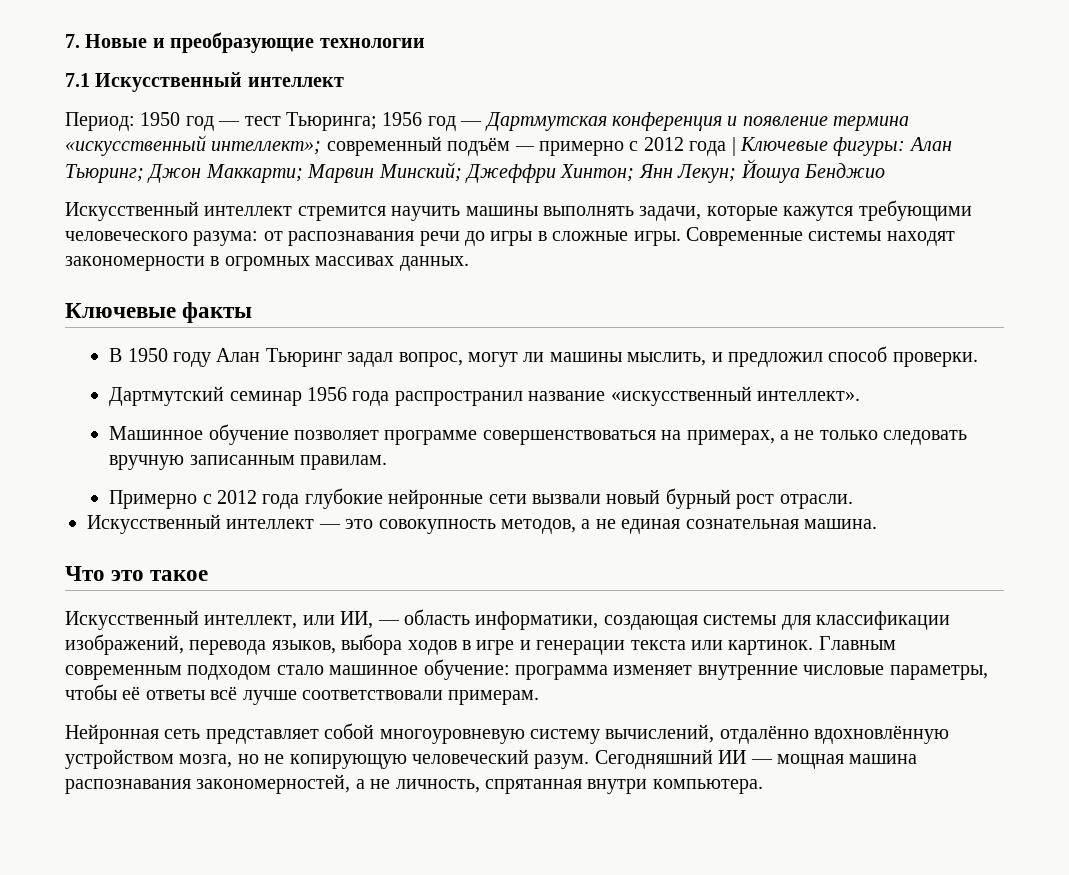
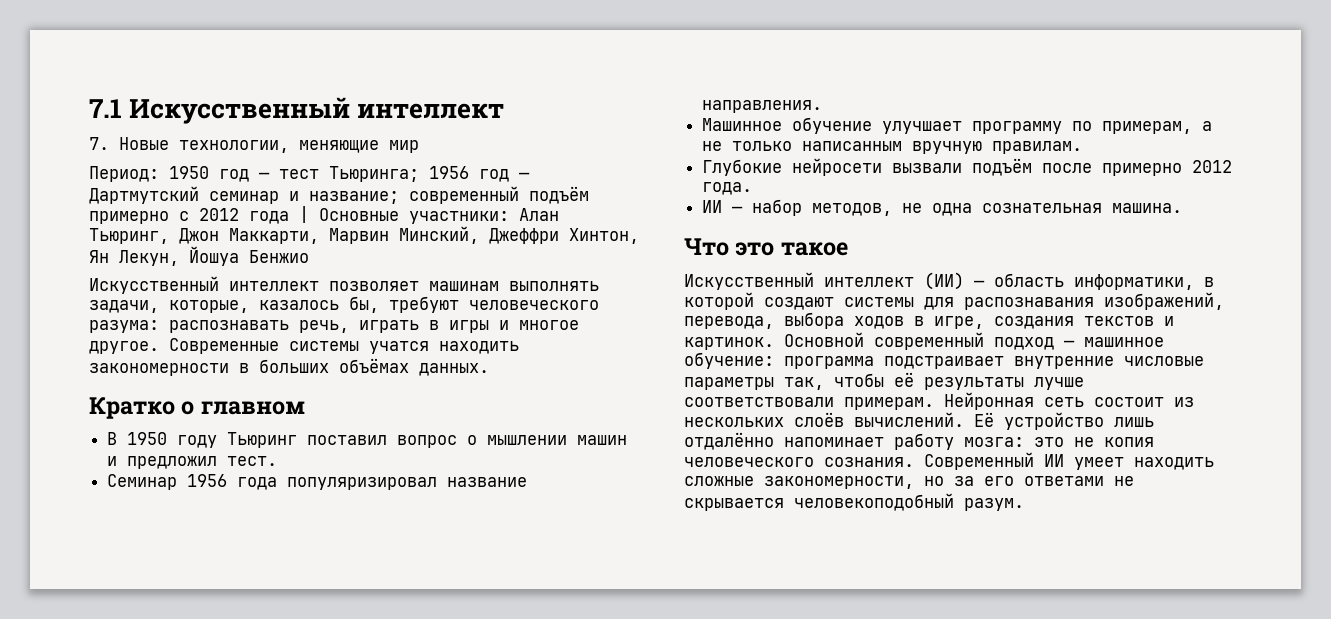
[65,32,425,53] [65,72,344,92] 7. Новые и преобразующие технологии // 7.1 Искусственный интеллект -> [89,97,505,124] [89,137,419,153] 7.1 Искусственный интеллект // 7. Новые технологии, меняющие мир
[484,112,910,131] [65,135,322,156] Дартмутская конференция и появление термина «искусственный интеллект»; -> [89,186,399,204] Дартмутский семинар и название;
[514,146,534,151] — -> (589, 195) none
[739,137,952,156] [65,159,885,183] [65,200,972,221] [65,227,955,246] [65,256,469,271] [65,302,253,323] [109,346,978,367] [109,386,860,406] [109,424,968,445] [109,455,387,470] [109,488,853,509] [87,514,681,534] Ключевые фигуры: Алан Тьюринг; Джон Маккарти; Марвин Минский; Джеффри Хинтон; Янн Лекун; Йошуа Бенджио // Искусственный интеллект стремится научить машины выполнять задачи, которые кажутся требующими человеческого разума: от распознавания речи до игры в сложные игры. Современные системы находят закономерности в огромных массивах данных. // Ключевые факты // В 1950 году Алан Тьюринг задал вопрос, могут ли машины мыслить, и предложил способ проверки. // Дартмутский семинар 1956 года распространил название «искусственный интеллект». // Машинное обучение позволяет программе совершенствоваться на примерах, а не только следовать вручную записанным правилам. // Примерно с 2012 года глубокие нейронные сети вызвали новый бурный рост отрасли. // Искусственный интеллект — это совокупность методов, а не единая -> [319,208,559,224] [89,226,639,244] [89,246,309,266] [89,276,599,294] [89,296,599,313] [89,320,579,333] [89,338,519,354] [89,358,489,376] [89,397,305,419] [107,432,628,448] [107,456,278,469] [107,474,528,490] [702,100,823,113] [702,117,1213,134] [702,141,1083,154] [702,158,1233,176] [702,182,753,195] [702,199,973,216] Основные участники: Алан Тьюринг, Джон Маккарти, Марвин Минский, Джеффри Хинтон, Ян Лекун, Йошуа Бенжио // Искусственный интеллект позволяет машинам выполнять задачи, которые, казалось бы, требуют человеческого разума: распознавать речь, играть в игры и многое другое. Современные системы учатся находить закономерности в больших объёмах данных. // Кратко о главном // В 1950 году Тьюринг поставил вопрос о мышлении машин и предложил тест. // Семинар 1956 года популяризировал название направления. // Машинное обучение улучшает программу по примерам, а не только написанным вручную правилам. // Глубокие нейросети вызвали подъём после примерно 2012 года. // ИИ — набор методов, не одна
[204,609,950,630] [65,634,896,655] [65,665,324,680] интеллект, или ИИ, — область информатики, создающая системы для классификации изображений, перевода языков, выбора ходов в игре и генерации текста или картинок. Главным современным подходом стало -> [824,272,1214,290] [684,292,1224,310] [684,312,1174,329] [684,332,1075,350] интеллект (ИИ) — область информатики, в которой создают системы для распознавания изображений, перевода, выбора ходов в игре, создания текстов и картинок. Основной современный подход —
[613,665,693,675] изменяет -> [884,356,1004,369] подстраивает
[889,665,988,680] [65,684,238,700] параметры, чтобы её ответы всё -> [684,372,1024,390] параметры так, чтобы её результаты
(540, 697) // -> (934, 403) none
[205,723,950,744] [65,749,918,769] [65,774,763,794] представляет собой многоуровневую систему вычислений, отдалённо вдохновлённую устройством мозга, но не копирующую человеческий разум. Сегодняшний ИИ — мощная машина распознавания закономерностей, а не личность, спрятанная внутри компьютера. -> [1094,397,1194,407] [684,412,1154,430] [684,432,1154,450] [684,452,1214,470] [684,476,1134,489] [684,493,1024,511] состоит из нескольких слоёв вычислений. Её устройство лишь отдалённо напоминает работу мозга: это не копия человеческого сознания. Современный ИИ умеет находить сложные закономерности, но за его ответами не скрывается человекоподобный разум.

